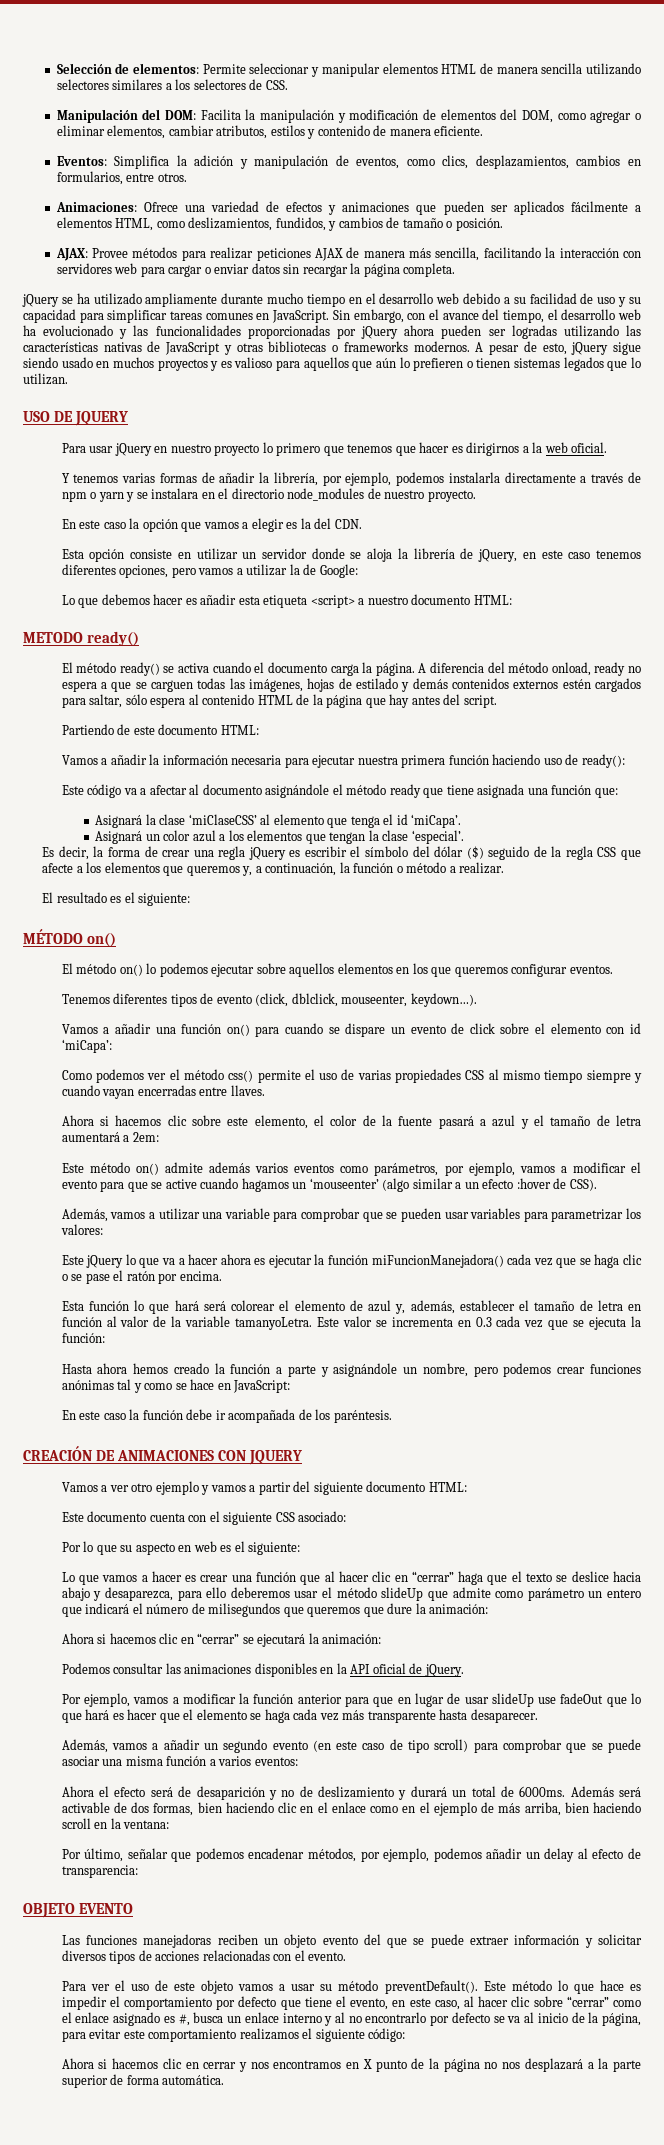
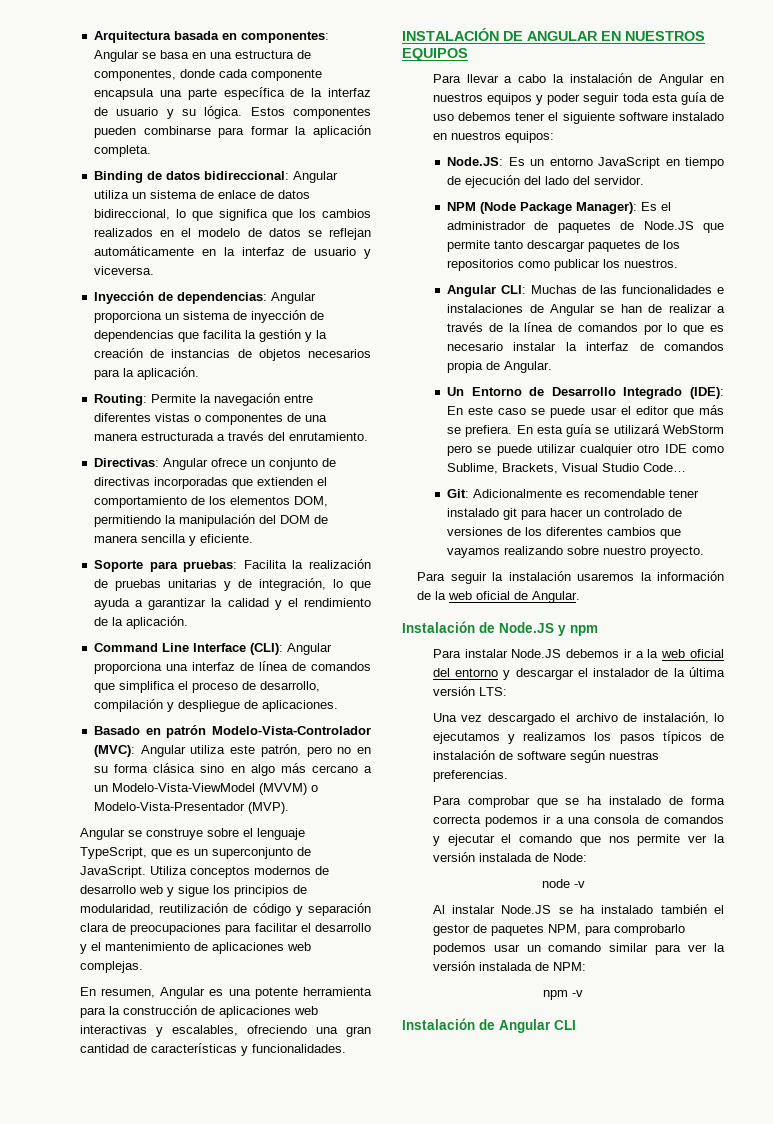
[56,63,641,77] [56,79,288,90] [56,109,641,123] [56,125,484,139] [56,155,642,169] [56,171,187,185] [55,201,642,215] [56,217,503,231] [55,247,642,261] [56,263,456,277] [22,293,642,307] [23,309,641,323] [23,325,641,339] [23,341,642,355] [23,357,642,371] [23,373,68,385] [23,411,128,426] [61,442,608,456] [61,472,642,486] [61,488,476,502] [61,518,362,532] [61,548,641,562] [61,564,358,578] [61,594,512,608] [23,631,139,646] [61,662,642,676] [61,678,641,692] [61,694,497,708] [61,724,259,735] [61,754,625,768] [61,784,618,798] [95,814,462,828] [95,830,464,844] [42,846,641,860] [42,862,505,876] [42,892,191,906] [23,929,116,947] [61,963,613,977] [61,993,477,1007] [61,1023,641,1037] [61,1039,112,1053] [61,1069,642,1083] [61,1085,265,1099] [61,1115,642,1129] [61,1132,159,1142] [61,1162,641,1176] [61,1178,597,1192] [61,1208,642,1222] [60,1224,103,1235] [61,1254,642,1268] [61,1270,222,1284] [61,1300,642,1314] [61,1316,641,1330] [61,1333,105,1343] [61,1363,642,1377] [61,1379,291,1393] [61,1409,392,1423] [23,1446,302,1465] [61,1481,467,1495] [61,1511,347,1525] [61,1541,301,1555] [61,1571,641,1585] [61,1587,642,1601] [61,1603,489,1617] [61,1633,382,1647] [61,1663,464,1677] [61,1693,642,1707] [61,1709,538,1723] [61,1739,641,1753] [61,1756,298,1766] [61,1786,641,1800] [61,1802,641,1816] [61,1818,170,1829] [61,1848,641,1862] [61,1865,138,1878] [23,1903,133,1918] [61,1934,642,1948] [61,1950,347,1964] [61,1980,641,1994] [61,1996,642,2010] [61,2012,641,2026] [61,2028,406,2042] [61,2058,641,2072] [61,2074,225,2088] Selección de elementos: Permite seleccionar y manipular elementos HTML de manera sencilla utilizando selectores similares a los selectores de CSS. // Manipulación del DOM: Facilita la manipulación y modificación de elementos del DOM, como agregar o eliminar elementos, cambiar atributos, estilos y contenido de manera eficiente. // Eventos: Simplifica la adición y manipulación de eventos, como clics, desplazamientos, cambios en formularios, entre otros. // Animaciones: Ofrece una variedad de efectos y animaciones que pueden ser aplicados fácilmente a elementos HTML, como deslizamientos, fundidos, y cambios de tamaño o posición. // AJAX: Provee métodos para realizar peticiones AJAX de manera más sencilla, facilitando la interacción con servidores web para cargar o enviar datos sin recargar la página completa. // jQuery se ha utilizado ampliamente durante mucho tiempo en el desarrollo web debido a su facilidad de uso y su capacidad para simplificar tareas comunes en JavaScript. Sin embargo, con el avance del tiempo, el desarrollo web ha evolucionado y las funcionalidades proporcionadas por jQuery ahora pueden ser logradas utilizando las características nativas de JavaScript y otras bibliotecas o frameworks modernos. A pesar de esto, jQuery sigue siendo usado en muchos proyectos y es valioso para aquellos que aún lo prefieren o tienen sistemas legados que lo utilizan. // USO DE JQUERY // Para usar jQuery en nuestro proyecto lo primero que tenemos que hacer es dirigirnos a la web oficial. // Y tenemos varias formas de añadir la librería, por ejemplo, podemos instalarla directamente a través de npm o yarn y se instalara en el directorio node_modules de nuestro proyecto. // En este caso la opción que vamos a elegir es la del CDN. // Esta opción consiste en utilizar un servidor donde se aloja la librería de jQuery, en este caso tenemos diferentes opciones, pero vamos a utilizar la de Google: // Lo que debemos hacer es añadir esta etiqueta <script> a nuestro documento HTML: // METODO ready() // El método ready() se activa cuando el documento carga la página. A diferencia del método onload, ready no espera a que se carguen todas las imágenes, hojas de estilado y demás contenidos externos estén cargados para saltar, sólo espera al contenido HTML de la página que hay antes del script. // Partiendo de este documento HTML: // Vamos a añadir la información necesaria para ejecutar nuestra primera función haciendo uso de ready(): // Este código va a afectar al documento asignándole el método ready que tiene asignada una función que: // Asignará la clase ‘miClaseCSS’ al elemento que tenga el id ‘miCapa’. // Asignará un color azul a los elementos que tengan la clase ‘especial’. // Es decir, la forma de crear una regla jQuery es escribir el símbolo del dólar ($) seguido de la regla CSS que afecte a los elementos que queremos y, a continuación, la función o método a realizar. // El resultado es el siguiente: // MÉTODO on() // El método on() lo podemos ejecutar sobre aquellos elementos en los que queremos configurar eventos. // Tenemos diferentes tipos de evento (click, dblclick, mouseenter, keydown…). // Vamos a añadir una función on() para cuando se dispare un evento de click sobre el elemento con id ‘miCapa’: // Como podemos ver el método css() permite el uso de varias propiedades CSS al mismo tiempo siempre y cuando vayan encerradas entre llaves. // Ahora si hacemos clic sobre este elemento, el color de la fuente pasará a azul y el tamaño de letra aumentará a 2em: // Este método on() admite además varios eventos como parámetros, por ejemplo, vamos a modificar el evento para que se active cuando hagamos un ‘mouseenter’ (algo similar a un efecto :hover de CSS). // Además, vamos a utilizar una variable para comprobar que se pueden usar variables para parametrizar los valores: // Este jQuery lo que va a hacer ahora es ejecutar la función miFuncionManejadora() cada vez que se haga clic o se pase el ratón por encima. // Esta función lo que hará será colorear el elemento de azul y, además, establecer el tamaño de letra en función al valor de la variable tamanyoLetra. Este valor se incrementa en 0.3 cada vez que se ejecuta la función: // Hasta ahora hemos creado la función a parte y asignándole un nombre, pero podemos crear funciones anónimas tal y como se hace en JavaScript: // En este caso la función debe ir acompañada de los paréntesis. // CREACIÓN DE ANIMACIONES CON JQUERY // Vamos a ver otro ejemplo y vamos a partir del siguiente documento HTML: // Este documento cuenta con el siguiente CSS asociado: // Por lo que su aspecto en web es el siguiente: // Lo que vamos a hacer es crear una función que al hacer clic en “cerrar” haga que el texto se deslice hacia abajo y desaparezca, para ello deberemos usar el método slideUp que admite como parámetro un entero que indicará el número de milisegundos que queremos que dure la animación: // Ahora si hacemos clic en “cerrar” se ejecutará la animación: // Podemos consultar las animaciones disponibles en la API oficial de jQuery. // Por ejemplo, vamos a modificar la función anterior para que en lugar de usar slideUp use fadeOut que lo que hará es hacer que el elemento se haga cada vez más transparente hasta desaparecer. // Además, vamos a añadir un segundo evento (en este caso de tipo scroll) para comprobar que se puede asociar una misma función a varios eventos: // Ahora el efecto será de desaparición y no de deslizamiento y durará un total de 6000ms. Además será activable de dos formas, bien haciendo clic en el enlace como en el ejemplo de más arriba, bien haciendo scroll en la ventana: // Por último, señalar que podemos encadenar métodos, por ejemplo, podemos añadir un delay al efecto de transparencia: // OBJETO EVENTO // Las funciones manejadoras reciben un objeto evento del que se puede extraer información y solicitar diversos tipos de acciones relacionadas con el evento. // Para ver el uso de este objeto vamos a usar su método preventDefault(). Este método lo que hace es impedir el comportamiento por defecto que tiene el evento, en este caso, al hacer clic sobre “cerrar” como el enlace asignado es #, busca un enlace interno y al no encontrarlo por defecto se va al inicio de la página, para evitar este comportamiento realizamos el siguiente código: // Ahora si hacemos clic en cerrar y nos encontramos en X punto de la página no nos desplazará a la parte superior de forma automática. -> [94,31,330,43] [94,50,312,62] [94,69,323,81] [94,87,371,100] [94,106,371,119] [94,125,371,138] [94,145,152,157] [94,171,339,183] [94,190,311,199] [94,209,371,221] [94,228,371,240] [94,246,371,259] [94,266,155,275] [94,291,317,304] [94,310,325,323] [94,329,328,342] [94,348,371,361] [94,367,200,380] [94,393,314,406] [94,413,328,425] [94,431,369,441] [94,458,337,470] [94,477,328,489] [94,496,329,508] [94,514,329,527] [94,534,254,546] [94,559,371,572] [94,578,371,591] [94,598,371,610] [94,616,189,629] [94,643,333,655] [94,661,372,674] [94,681,321,693] [94,699,339,712] [94,725,371,738] [94,744,372,757] [94,763,372,776] [94,783,319,795] [94,802,290,814] [79,828,305,840] [79,847,311,859] [79,866,329,878] [79,885,307,897] [79,903,371,916] [79,923,371,935] [79,942,311,954] [79,961,143,973] [79,987,373,999] [79,1005,318,1018] [79,1025,372,1037] [79,1043,346,1056] [402,28,705,41] [402,48,468,61] [432,73,724,86] [432,92,725,105] [432,112,724,124] [432,131,554,143] [447,157,724,169] [447,175,645,188] [447,202,672,214] [447,221,724,233] [447,240,681,252] [447,259,679,271] [447,285,724,297] [447,304,725,316] [447,322,724,335] [447,342,724,351] [447,361,553,373] [447,387,724,399] [447,405,724,418] [447,424,724,437] [447,444,724,456] [447,463,687,474] [447,489,700,498] [447,508,683,520] [447,527,682,539] [447,546,705,558] [417,571,724,584] [417,591,581,603] [402,621,598,636] [432,649,725,658] [432,667,725,680] [432,686,507,696] [432,712,724,725] [432,731,724,744] [432,750,659,763] [432,770,508,782] [432,796,725,808] [432,815,724,827] [432,834,725,846] [432,852,587,862] [541,879,585,888] [432,904,724,914] [432,924,685,936] [432,943,725,955] [432,961,586,971] [543,990,583,1000] [402,1018,576,1033] Arquitectura basada en componentes: Angular se basa en una estructura de componentes, donde cada componente encapsula una parte específica de la interfaz de usuario y su lógica. Estos componentes pueden combinarse para formar la aplicación completa. // Binding de datos bidireccional: Angular utiliza un sistema de enlace de datos bidireccional, lo que significa que los cambios realizados en el modelo de datos se reflejan automáticamente en la interfaz de usuario y viceversa. // Inyección de dependencias: Angular proporciona un sistema de inyección de dependencias que facilita la gestión y la creación de instancias de objetos necesarios para la aplicación. // Routing: Permite la navegación entre diferentes vistas o componentes de una manera estructurada a través del enrutamiento. // Directivas: Angular ofrece un conjunto de directivas incorporadas que extienden el comportamiento de los elementos DOM, permitiendo la manipulación del DOM de manera sencilla y eficiente. // Soporte para pruebas: Facilita la realización de pruebas unitarias y de integración, lo que ayuda a garantizar la calidad y el rendimiento de la aplicación. // Command Line Interface (CLI): Angular proporciona una interfaz de línea de comandos que simplifica el proceso de desarrollo, compilación y despliegue de aplicaciones. // Basado en patrón Modelo-Vista-Controlador (MVC): Angular utiliza este patrón, pero no en su forma clásica sino en algo más cercano a un Modelo-Vista-ViewModel (MVVM) o Modelo-Vista-Presentador (MVP). // Angular se construye sobre el lenguaje TypeScript, que es un superconjunto de JavaScript. Utiliza conceptos modernos de desarrollo web y sigue los principios de modularidad, reutilización de código y separación clara de preocupaciones para facilitar el desarrollo y el mantenimiento de aplicaciones web complejas. // En resumen, Angular es una potente herramienta para la construcción de aplicaciones web interactivas y escalables, ofreciendo una gran cantidad de características y funcionalidades. // INSTALACIÓN DE ANGULAR EN NUESTROS EQUIPOS // Para llevar a cabo la instalación de Angular en nuestros equipos y poder seguir toda esta guía de uso debemos tener el siguiente software instalado en nuestros equipos: // Node.JS: Es un entorno JavaScript en tiempo de ejecución del lado del servidor. // NPM (Node Package Manager): Es el administrador de paquetes de Node.JS que permite tanto descargar paquetes de los repositorios como publicar los nuestros. // Angular CLI: Muchas de las funcionalidades e instalaciones de Angular se han de realizar a través de la línea de comandos por lo que es necesario instalar la interfaz de comandos propia de Angular. // Un Entorno de Desarrollo Integrado (IDE): En este caso se puede usar el editor que más se prefiera. En esta guía se utilizará WebStorm pero se puede utilizar cualquier otro IDE como Sublime, Brackets, Visual Studio Code… // Git: Adicionalmente es recomendable tener instalado git para hacer un controlado de versiones de los diferentes cambios que vayamos realizando sobre nuestro proyecto. // Para seguir la instalación usaremos la información de la web oficial de Angular. // Instalación de Node.JS y npm // Para instalar Node.JS debemos ir a la web oficial del entorno y descargar el instalador de la última versión LTS: // Una vez descargado el archivo de instalación, lo ejecutamos y realizamos los pasos típicos de instalación de software según nuestras preferencias. // Para comprobar que se ha instalado de forma correcta podemos ir a una consola de comandos y ejecutar el comando que nos permite ver la versión instalada de Node: // node -v // Al instalar Node.JS se ha instalado también el gestor de paquetes NPM, para comprobarlo podemos usar un comando similar para ver la versión instalada de NPM: // npm -v // Instalación de Angular CLI

